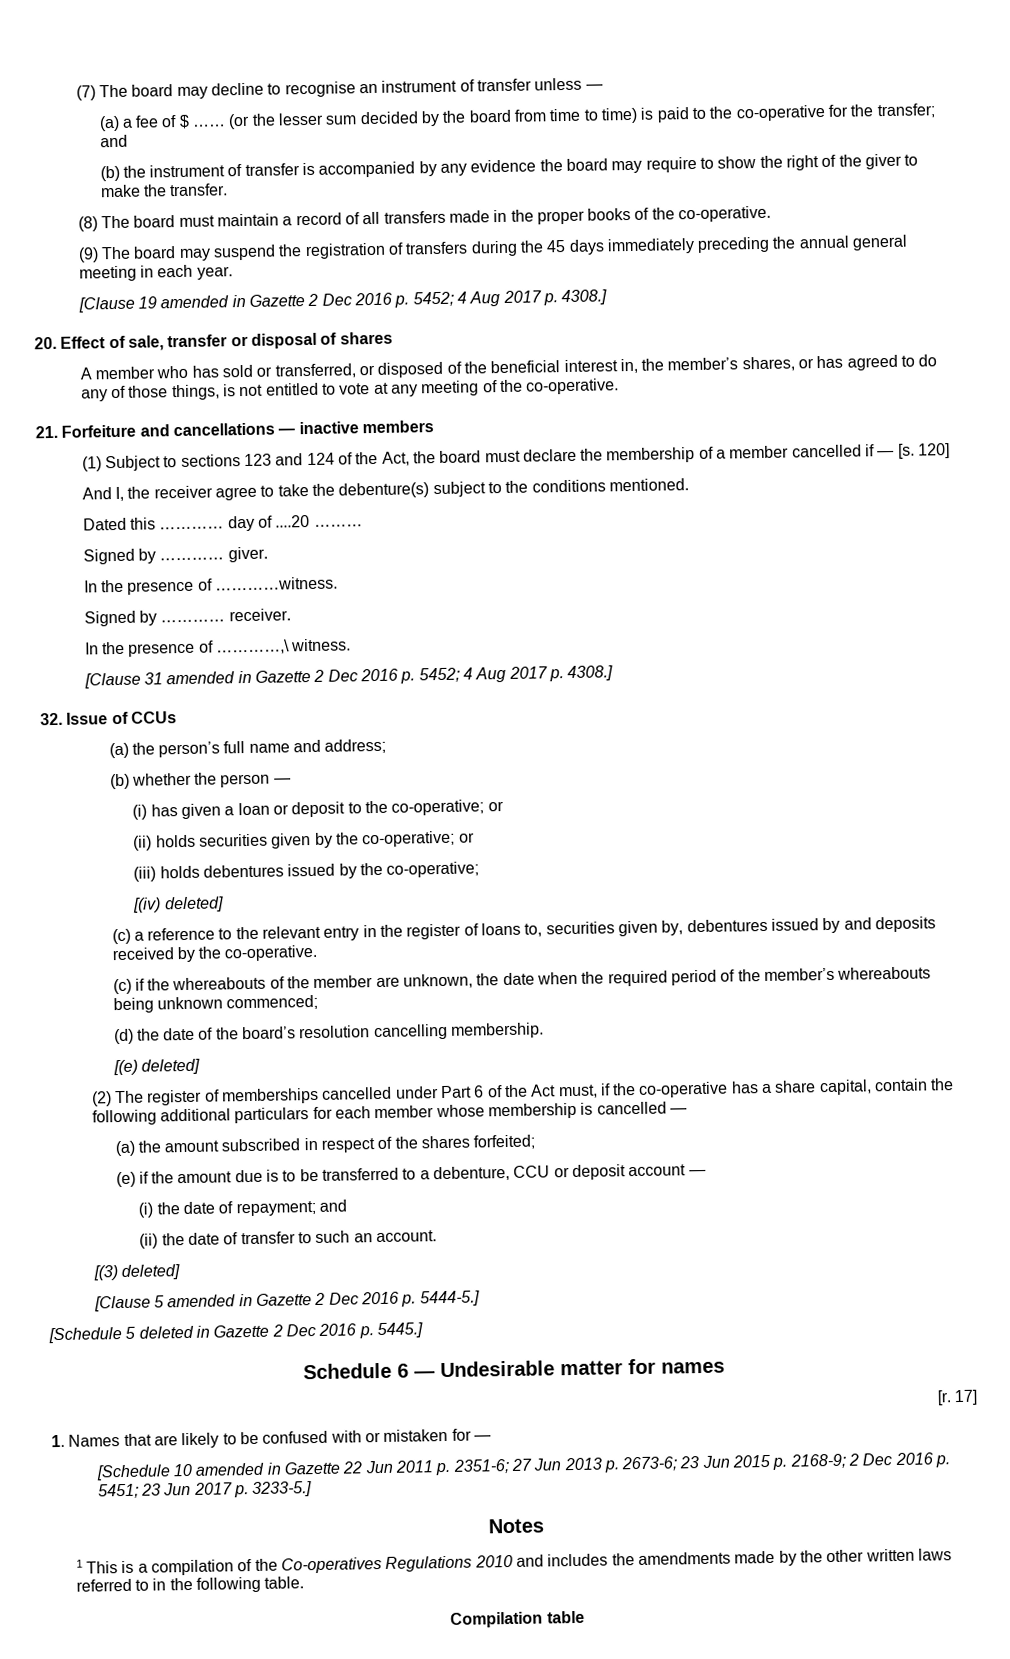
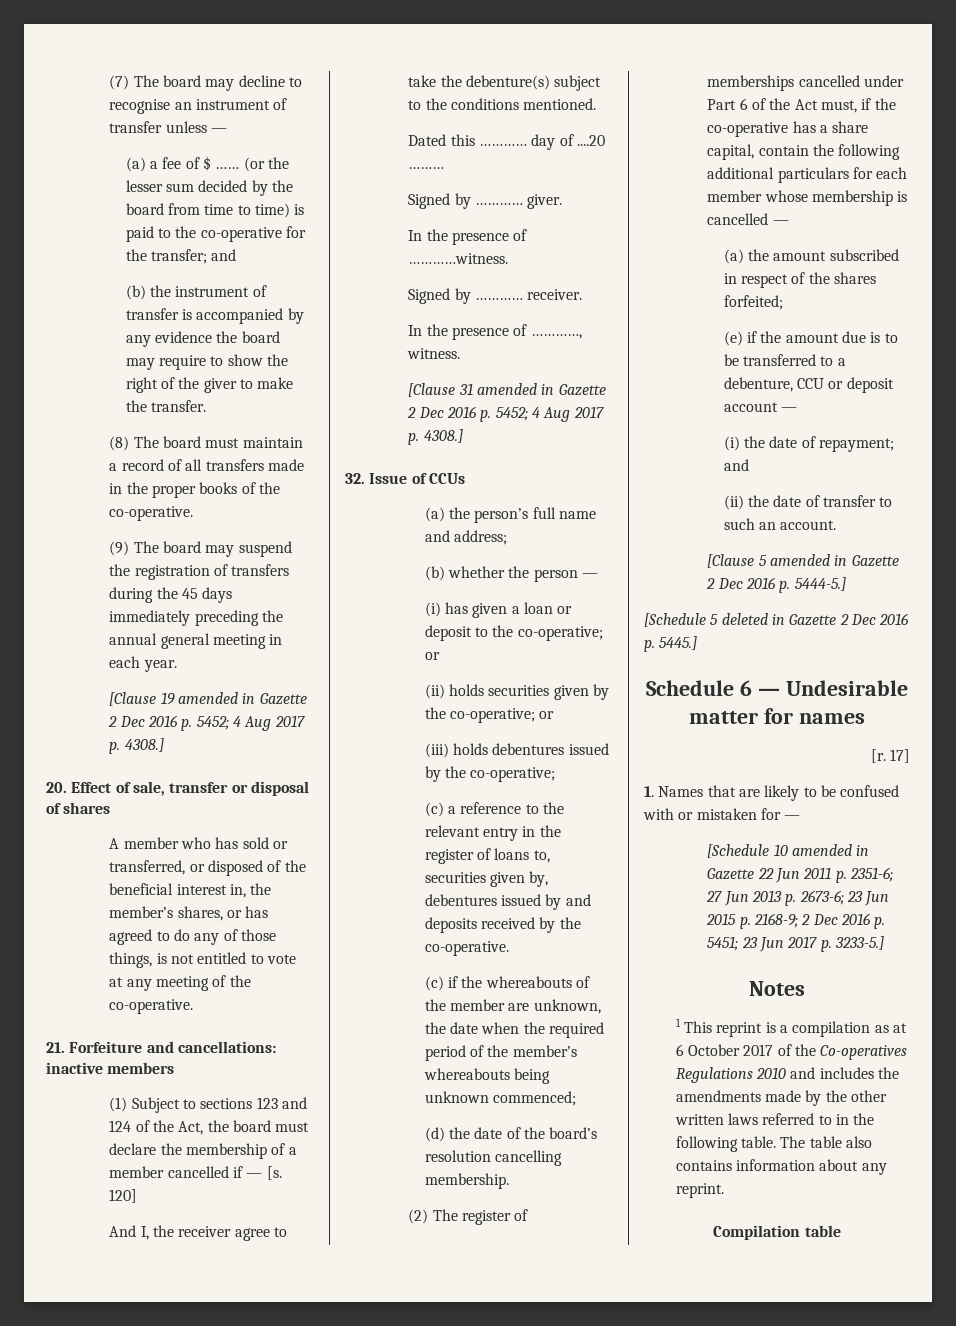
[172,422,296,437] cancellations — -> [177,1041,276,1053] cancellations:
[215,639,290,655] …………,\ -> [530,334,582,339] …………,
[133,896,224,913] // [(iv) deleted] -> (556, 774) none
[112,1058,200,1076] // [(e) deleted] -> (509, 1181) none
[92,1264,180,1281] // [(3) deleted] -> (837, 525) none
(119, 1567) none -> [716,1022,763,1037] reprint
(235, 1567) none -> [874,1023,907,1033] [675,1044,774,1056] as at 6 October 2017
(305, 1582) none -> [780,1136,873,1148] [675,1159,887,1175] [675,1183,724,1198] The table also contains information about any reprint.

